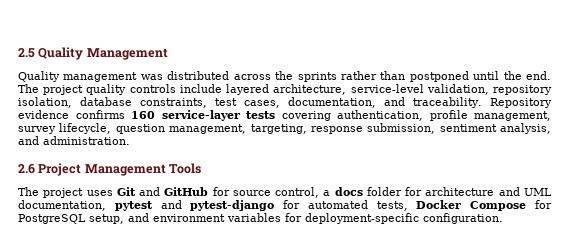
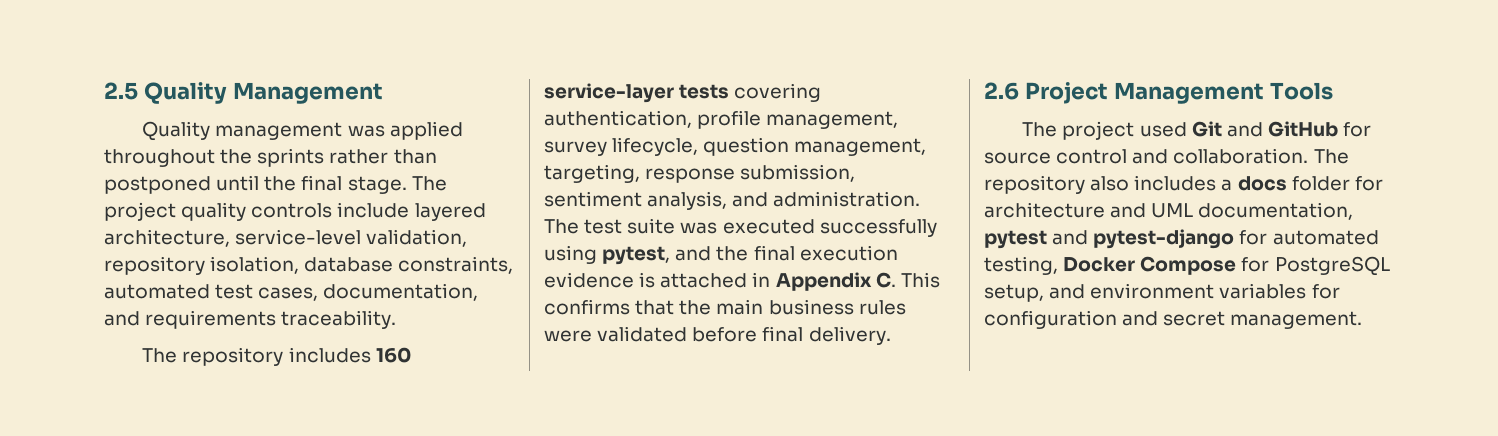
[167,71,271,80] distributed across -> [389,121,463,140] [104,149,215,167] applied throughout
[526,71,552,80] end. -> [301,175,407,194] final stage.
(208, 103) none -> [104,284,210,299] automated
(406, 101) none -> [145,310,277,329] requirements
[490,98,552,108] [18,110,125,119] Repository evidence confirms -> [142,347,371,366] // The repository includes
(130, 140) none -> [544,218,937,237] [544,245,898,265] [544,272,940,291] [544,299,906,315] [544,326,891,345] The test suite was executed successfully using pytest, and the final execution evidence is attached in Appendix C. This confirms that the main business rules were validated before final delivery.
[86,190,113,196] uses -> [1139,122,1187,137] used
[275,187,320,198] control, -> [1056,148,1349,164] [984,175,1217,194] control and collaboration. The repository also includes
[376,201,408,211] tests, -> [984,256,1058,275] testing,
[305,213,503,224] deployment-specific configuration. -> [984,310,1363,329] configuration and secret management.

